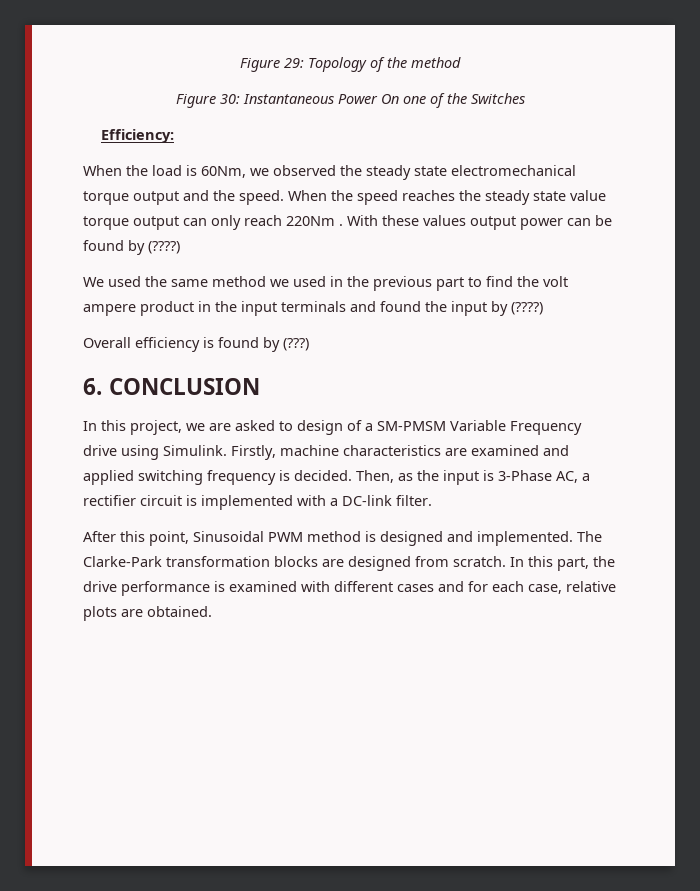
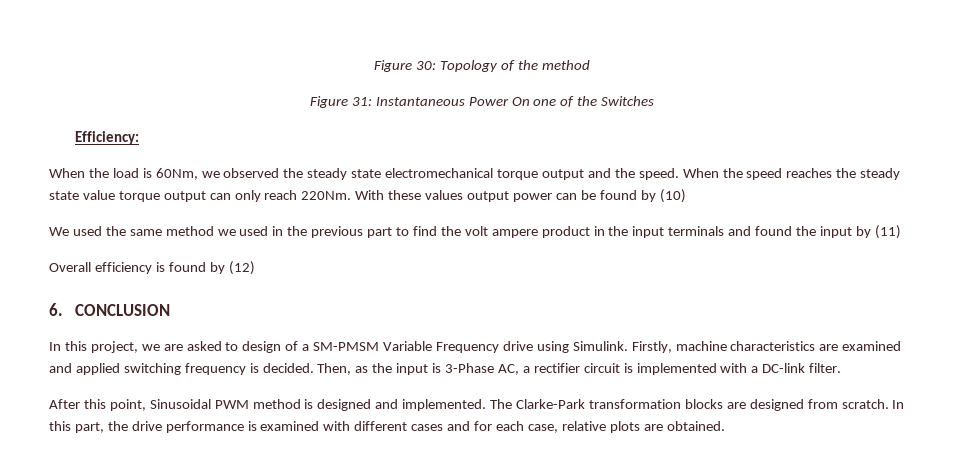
[240,58,304,72] Figure 29: -> [374,60,437,72] Figure 30:
[219,94,240,104] 30: -> [351,97,372,106] 31:
[286,216,343,226] 220Nm . -> [301,191,352,200] 220Nm.
[148,241,180,254] (????) -> [659,189,686,203] (10)
[511,302,543,315] (????) -> [874,225,901,239] (11)
[283,338,309,351] (???) -> [228,261,255,275] (12)

